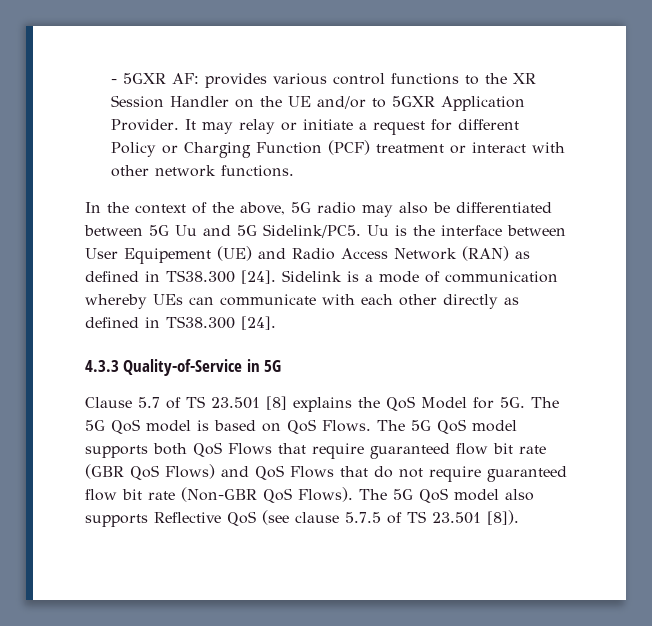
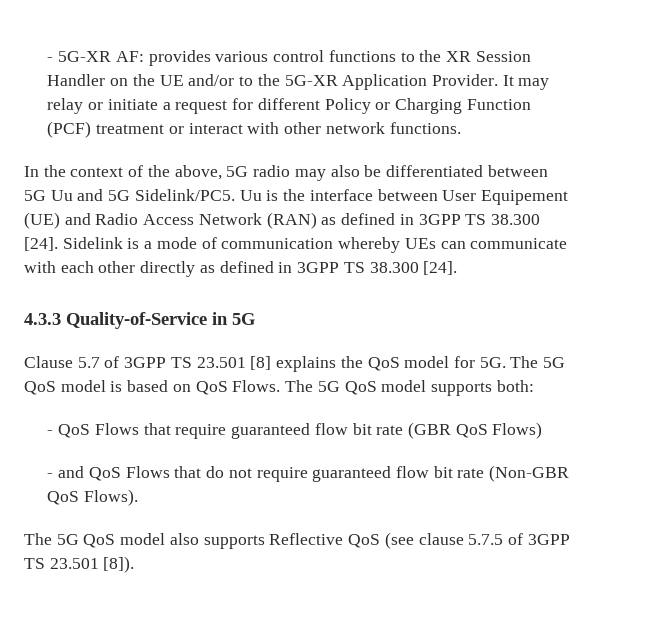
[111,73,167,84] - 5GXR -> [47,51,112,62] - 5G-XR
[392,96,436,107] 5GXR -> [257,74,338,86] the 5G-XR
[166,270,235,283] TS38.300 -> [418,214,540,225] 3GPP TS 38.300
[166,316,235,329] TS38.300 -> [297,262,419,273] 3GPP TS 38.300
(181, 403) none -> [124,357,167,368] 3GPP
[421,397,467,409] Model -> [404,356,450,368] model
[153,443,187,455] both -> [496,380,534,392] [47,430,54,435] both: // -
(215, 471) none -> [47,473,54,478] // -
(353, 494) none -> (139, 497) //
(402, 518) none -> [527,534,570,545] 3GPP

